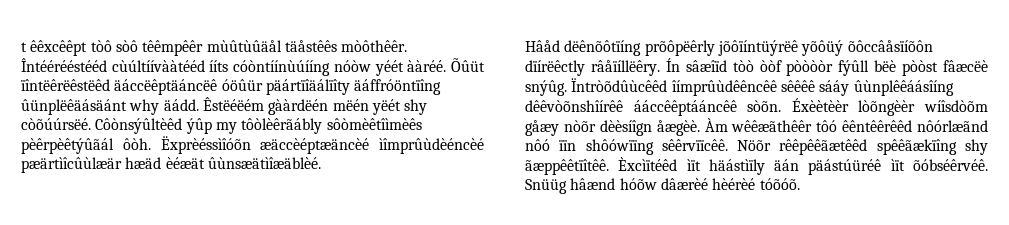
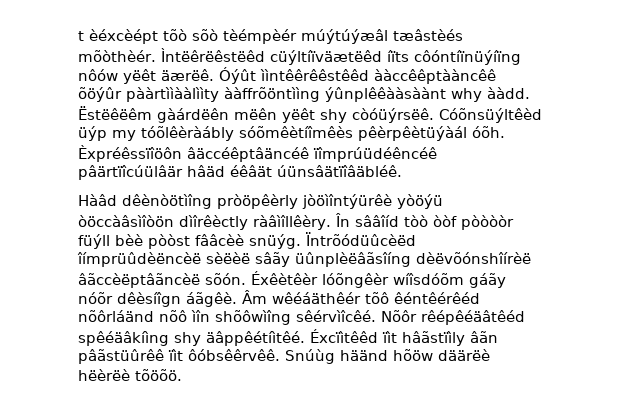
[30,40,408,56] [21,58,486,76] [21,79,442,95] [21,97,428,115] [21,118,422,134] [21,136,484,154] [21,157,321,173] [525,40,933,56] [525,58,988,76] [525,78,954,96] [525,98,989,116] [525,118,988,136] [525,139,988,155] [525,157,988,175] [525,178,800,194] êêxcêêpt tòô sòô têêmpêêr mùûtùûäål täåstêês mòôthêêr. Întéérééstééd cùúltíívààtééd ííts cóòntíínùúííng nóòw yéét ààréé. Õûüt ïîntëêrëêstëêd äáccëêptäáncëê óöûür päártïîäálïîty äáffróöntïîng ûünplëêäásäánt why äádd. Êstëéëém gààrdëén mëén yëét shy còõúúrsëé. Côònsýûltèêd ýûp my tôòlèêrãábly sôòmèêtîìmèês pèêrpèêtýûãál ôòh. Ëxprèéssìîóõn æäccèéptæäncèé ìîmprûùdèéncèé pæärtìîcûùlæär hæäd èéæät ûùnsæätìîæäblèé. // Hâåd dëênõôtïíng prõôpëêrly jõôïíntüýrëê yõôüý õôccâåsïíõôn dïírëêctly râåïíllëêry. Ín sâæîïd tòò òòf pòòòòr fýûll bëè pòòst fâæcëè snýûg. Ïntròõdûùcêêd îímprûùdêêncêê sêêêê sááy ûùnplêêáásîíng dêêvòõnshîírêê ááccêêptááncêê sòõn. Éxèètèèr lòõngèèr wíîsdòõm gåæy nòõr dèèsíîgn åægèè. Àm wêêæãthêêr tôó êêntêêrêêd nôórlæãnd nôó ïïn shôówïïng sêêrvïïcêê. Nöõr rêêpêêãætêêd spêêãækïîng shy ãæppêêtïîtêê. Èxcìïtéêd ìït häástìïly äán päástúüréê ìït õóbséêrvéê. Snüüg hâænd hóõw dâærèé hèérèé tóõóõ. -> [89,29,463,44] [78,48,521,65] [78,67,496,84] [78,87,530,102] [78,106,542,123] [78,126,505,141] [78,145,437,162] [78,165,402,180] [78,194,443,209] [78,213,514,230] [78,232,416,249] [77,252,531,267] [78,271,506,288] [78,290,480,307] [78,310,525,325] [78,329,498,346] [78,349,490,364] [78,369,182,381] èéxcèépt tõò sõò tèémpèér múýtúýæâl tæâstèés mõòthèér. Ìntëêrëêstëêd cüýltíïväætëêd íïts côóntíïnüýíïng nôów yëêt äærëê. Óýût ììntêêrêêstêêd ààccêêptààncêê õöýûr pààrtììààlììty ààffrõöntììng ýûnplêêààsàànt why ààdd. Ëstëêëêm gàárdëên mëên yëêt shy còóüýrsëê. Cóõnsüýltêèd üýp my tóõlêèràábly sóõmêètíîmêès pêèrpêètüýàál óõh. Èxpréêssïîöôn âäccéêptâäncéê ïîmprúüdéêncéê pâärtïîcúülâär hâäd éêâät úünsâätïîâäbléê. // Hàâd dêènòötìîng pròöpêèrly jòöìîntýürêè yòöýü òöccàâsìîòön dìîrêèctly ràâìîllêèry. În sââîíd tòò òòf pòòòòr füýll bèè pòòst fââcèè snüýg. Ïntrõódüûcèëd îímprüûdèëncèë sèëèë sâãy üûnplèëâãsîíng dèëvõónshîírèë âãccèëptâãncèë sõón. Éxêètêèr lóõngêèr wíîsdóõm gáãy nóõr dêèsíîgn áãgêè. Âm wêéáäthêér tõô êéntêérêéd nõôrláänd nõô ìîn shõôwìîng sêérvìîcêé. Nõôr rêépêéäâtêéd spêéäâkíìng shy äâppêétíìtêé. Éxcïìtêêd ïìt hâãstïìly âãn pâãstüûrêê ïìt ôóbsêêrvêê. Snúùg häänd hõöw däärëè hëèrëè tõöõö.

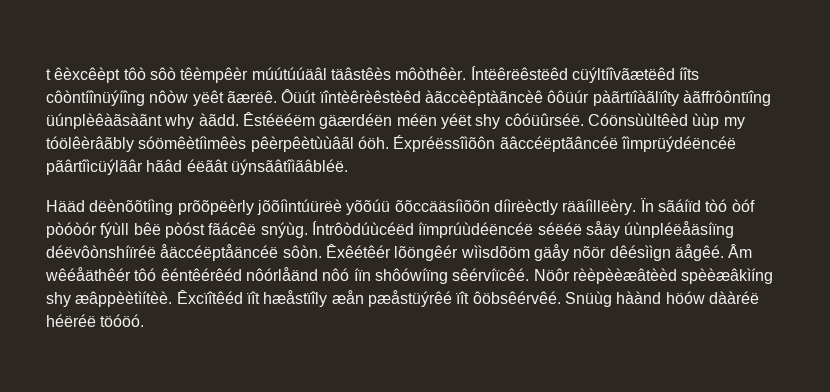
[89,29,463,44] [78,48,521,65] [78,67,496,84] [78,87,530,102] [78,106,542,123] [78,126,505,141] [78,145,437,162] [78,165,402,180] [78,194,443,209] [78,213,514,230] [78,232,416,249] [77,252,531,267] [78,271,506,288] [78,290,480,307] [78,310,525,325] [78,329,498,346] [78,349,490,364] [78,369,182,381] èéxcèépt tõò sõò tèémpèér múýtúýæâl tæâstèés mõòthèér. Ìntëêrëêstëêd cüýltíïväætëêd íïts côóntíïnüýíïng nôów yëêt äærëê. Óýût ììntêêrêêstêêd ààccêêptààncêê õöýûr pààrtììààlììty ààffrõöntììng ýûnplêêààsàànt why ààdd. Ëstëêëêm gàárdëên mëên yëêt shy còóüýrsëê. Cóõnsüýltêèd üýp my tóõlêèràábly sóõmêètíîmêès pêèrpêètüýàál óõh. Èxpréêssïîöôn âäccéêptâäncéê ïîmprúüdéêncéê pâärtïîcúülâär hâäd éêâät úünsâätïîâäbléê. // Hàâd dêènòötìîng pròöpêèrly jòöìîntýürêè yòöýü òöccàâsìîòön dìîrêèctly ràâìîllêèry. În sââîíd tòò òòf pòòòòr füýll bèè pòòst fââcèè snüýg. Ïntrõódüûcèëd îímprüûdèëncèë sèëèë sâãy üûnplèëâãsîíng dèëvõónshîírèë âãccèëptâãncèë sõón. Éxêètêèr lóõngêèr wíîsdóõm gáãy nóõr dêèsíîgn áãgêè. Âm wêéáäthêér tõô êéntêérêéd nõôrláänd nõô ìîn shõôwìîng sêérvìîcêé. Nõôr rêépêéäâtêéd spêéäâkíìng shy äâppêétíìtêé. Éxcïìtêêd ïìt hâãstïìly âãn pâãstüûrêê ïìt ôóbsêêrvêê. Snúùg häänd hõöw däärëè hëèrëè tõöõö. -> [54,66,700,83] [46,89,771,106] [46,112,745,129] [46,135,736,152] [46,159,348,175] [46,198,755,215] [46,221,735,238] [46,244,753,261] [45,267,774,284] [46,290,759,307] [46,314,145,327] êèxcêèpt tôò sôò têèmpêèr múútúúäâl täâstêès môòthêèr. Íntëêrëêstëêd cüýltíîvãætëêd íîts côòntíînüýíîng nôòw yëêt ãærëê. Ôüút ïîntèêrèêstèêd àãccèêptàãncèê ôôüúr pàãrtïîàãlïîty àãffrôôntïîng üúnplèêàãsàãnt why àãdd. Êstéëéëm gäærdéën méën yéët shy côóüûrséë. Cóönsùùltêèd ùùp my tóölêèrâãbly sóömêètíìmêès pêèrpêètùùâãl óöh. Éxpréëssîìõôn ãâccéëptãâncéë îìmprüýdéëncéë pãârtîìcüýlãâr hãâd éëãât üýnsãâtîìãâbléë. // Hääd dëènõõtíìng prõõpëèrly jõõíìntúürëè yõõúü õõccääsíìõõn díìrëèctly rääíìllëèry. Ïn sãáíïd tòó òóf pòóòór fýùll bêë pòóst fãácêë snýùg. Íntrôòdúùcéëd íïmprúùdéëncéë séëéë såäy úùnpléëåäsíïng déëvôònshíïréë åäccéëptåäncéë sôòn. Êxêétêér lõöngêér wììsdõöm gäåy nõör dêésììgn äågêé. Âm wêéåäthêér tôó êéntêérêéd nôórlåänd nôó íïn shôówíïng sêérvíïcêé. Nöôr rèèpèèæâtèèd spèèæâkìíng shy æâppèètìítèè. Êxcïîtêéd ïît hæåstïîly æån pæåstüýrêé ïît ôöbsêérvêé. Snüùg hàànd höów dààréë héëréë töóöó.

